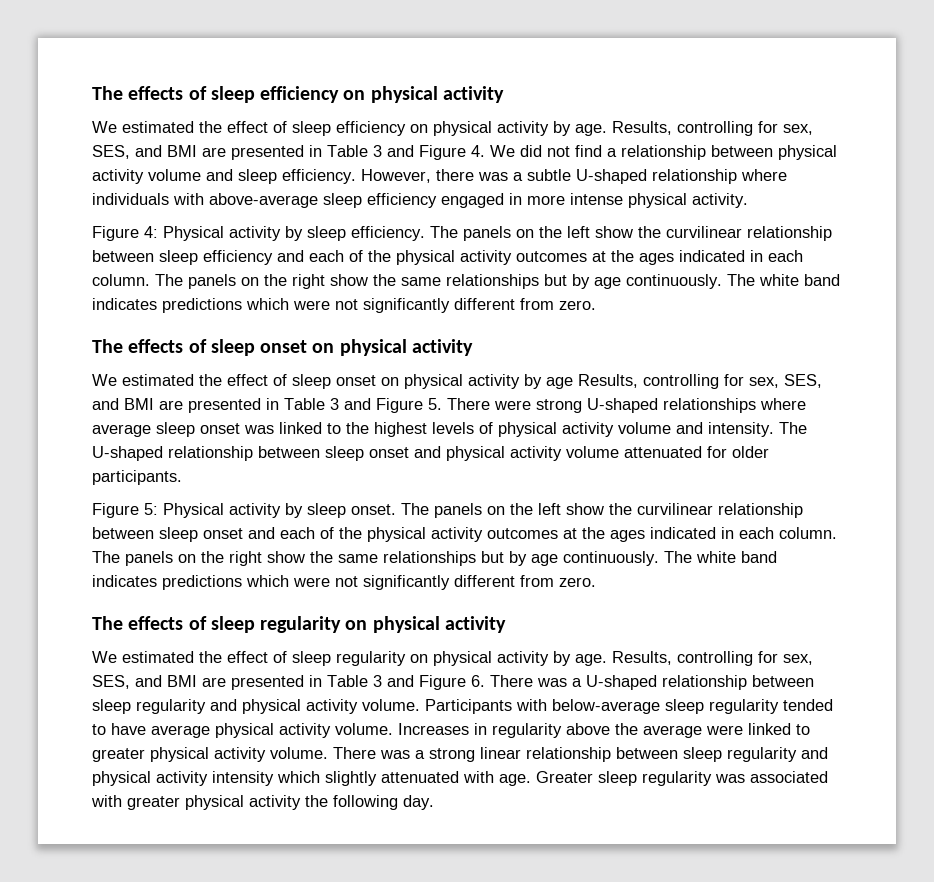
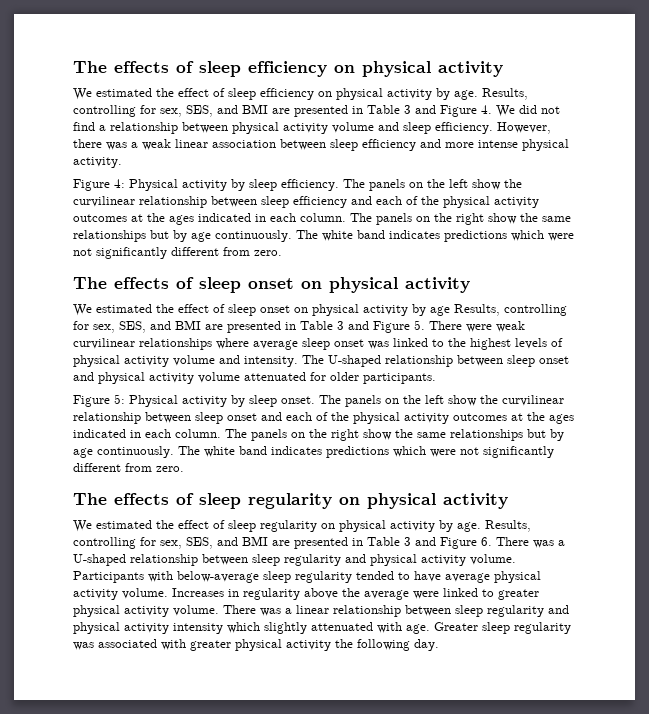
[527,169,787,184] [92,193,522,208] subtle U-shaped relationship where individuals with above-average sleep efficiency engaged in -> [142,139,441,151] weak linear association between sleep efficiency and
[536,398,658,413] strong U-shaped -> [496,321,525,332] [73,338,135,349] weak curvilinear
[429,748,475,762] strong -> (292, 611) none

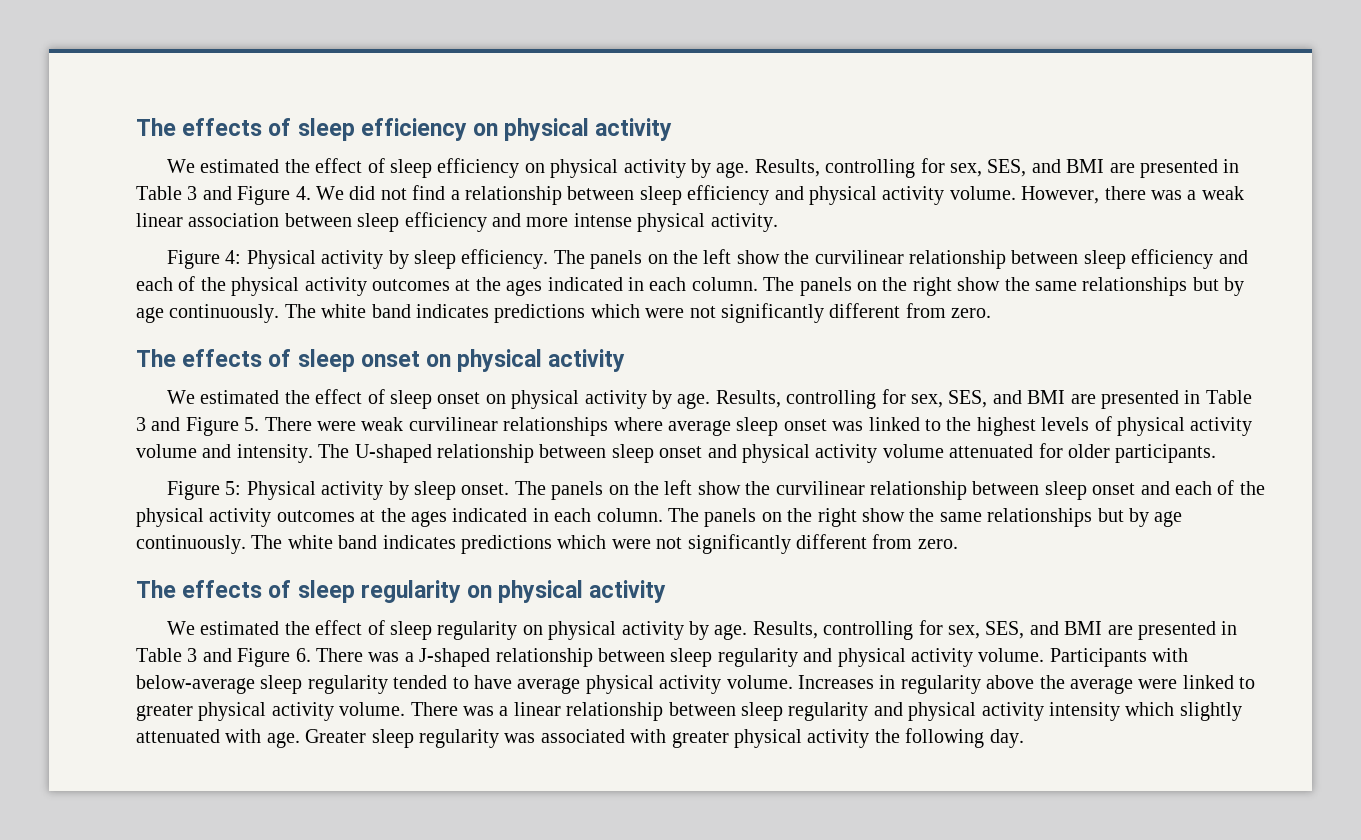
[232,122,493,134] physical activity volume and sleep efficiency. -> [639,185,1016,205] sleep efficiency and physical activity volume.
[430,306,450,316] age -> [677,393,711,409] age.
[73,554,126,566] U-shaped -> [419,648,491,667] J-shaped

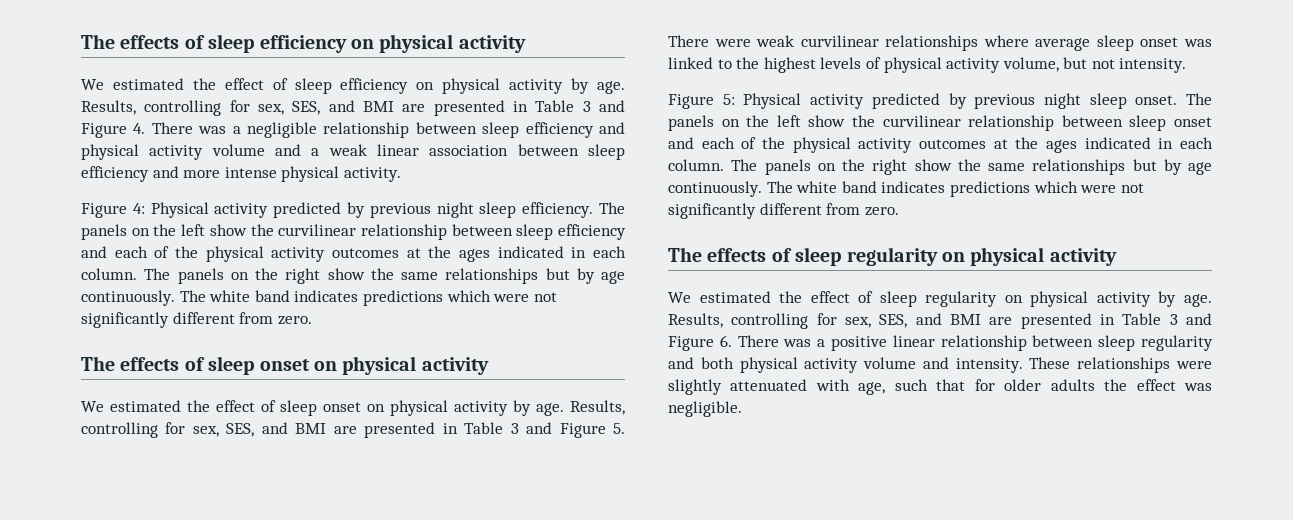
[316,185,460,200] We did not find a -> [151,122,317,138] There was a negligible
[949,186,1182,204] volume. However, there was -> [211,144,301,156] volume and
[388,250,409,269] by -> [273,202,474,218] predicted by previous night
[136,443,1217,463] volume and intensity. The U-shaped relationship between sleep onset and physical activity volume attenuated for older participants. -> [1002,57,1187,73] volume, but not intensity.
[388,481,409,500] by -> [871,93,1081,109] predicted by previous night
[419,648,1189,667] [136,675,1256,694] [136,702,509,721] J-shaped relationship between sleep regularity and physical activity volume. Participants with below-average sleep regularity tended to have average physical activity volume. Increases in regularity above the average were linked to greater physical activity volume. There was a -> [831,336,887,351] positive
[908,702,1242,721] [136,728,1024,748] physical activity intensity which slightly attenuated with age. Greater sleep regularity was associated with greater physical activity the following day. -> [700,357,1212,373] [668,379,1212,395] [668,401,742,417] both physical activity volume and intensity. These relationships were slightly attenuated with age, such that for older adults the effect was negligible.

